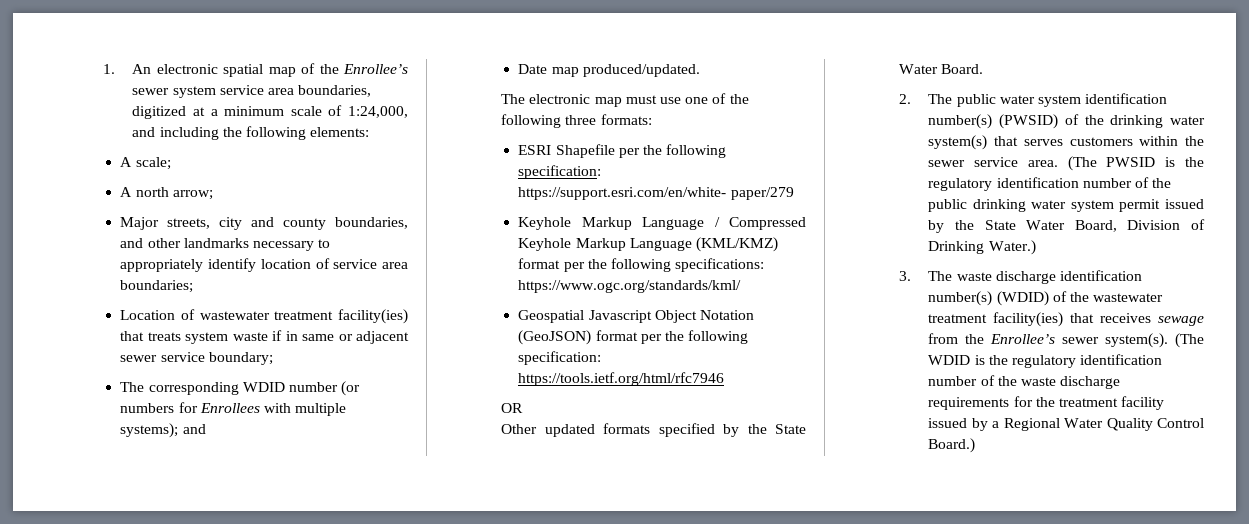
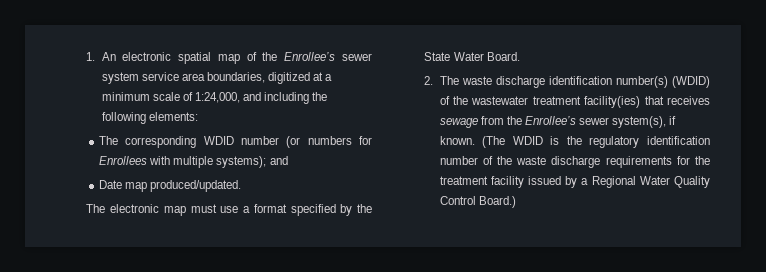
[120,157,171,170] [120,187,213,200] [120,217,408,230] [120,238,331,251] [120,258,408,272] [120,280,194,293] [120,309,408,324] [120,330,410,344] [120,352,273,365] // A scale; // A north arrow; // Major streets, city and county boundaries, and other landmarks necessary to appropriately identify location of service area boundaries; // Location of wastewater treatment facility(ies) that treats system waste if in same or adjacent sewer service boundary; -> (198, 116) none
[685,93,749,104] [501,114,652,128] [518,144,727,158] [518,165,602,179] [518,187,794,200] [518,217,806,230] [518,237,778,252] [518,258,765,272] [518,280,742,293] [518,310,754,323] [518,330,749,345] [518,351,602,365] [518,372,725,386] [501,403,524,413] [501,423,651,437] one of the following three formats: // ESRI Shapefile per the following specification: https://support.esri.com/en/white- paper/279 // Keyhole Markup Language / Compressed Keyhole Markup Language (KML/KMZ) format per the following specifications: https://www.ogc.org/standards/kml/ // Geospatial Javascript Object Notation (GeoJSON) format per the following specification: https://tools.ietf.org/html/rfc7946 // OR // Other updated formats -> [243,204,287,213] a format
[956,93,1168,107] [928,114,1205,129] [928,135,1204,150] [928,156,1204,171] [928,177,1172,191] [928,199,1204,212] [928,219,1205,233] [928,240,1036,255] [899,271,953,281] public water system identification number(s) (PWSID) of the drinking water system(s) that serves customers within the sewer service area. (The PWSID is the regulatory identification number of the public drinking water system permit issued by the State Water Board, Division of Drinking Water.) // 3. The -> (459, 80) none
[1105,333,1169,348] system(s). -> [612,116,677,128] [439,136,475,145] system(s), if known.

